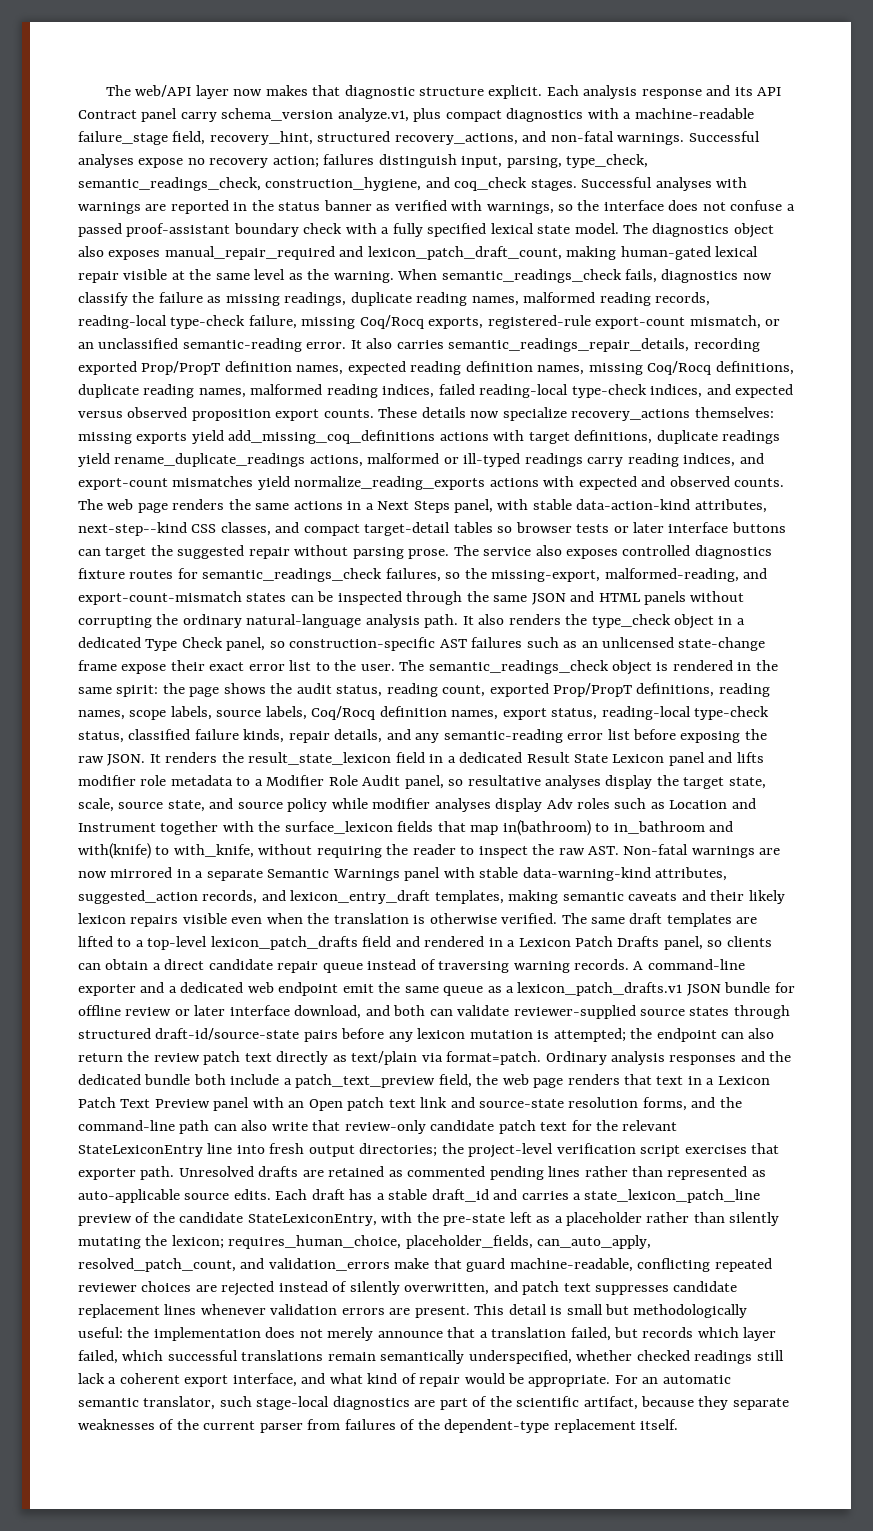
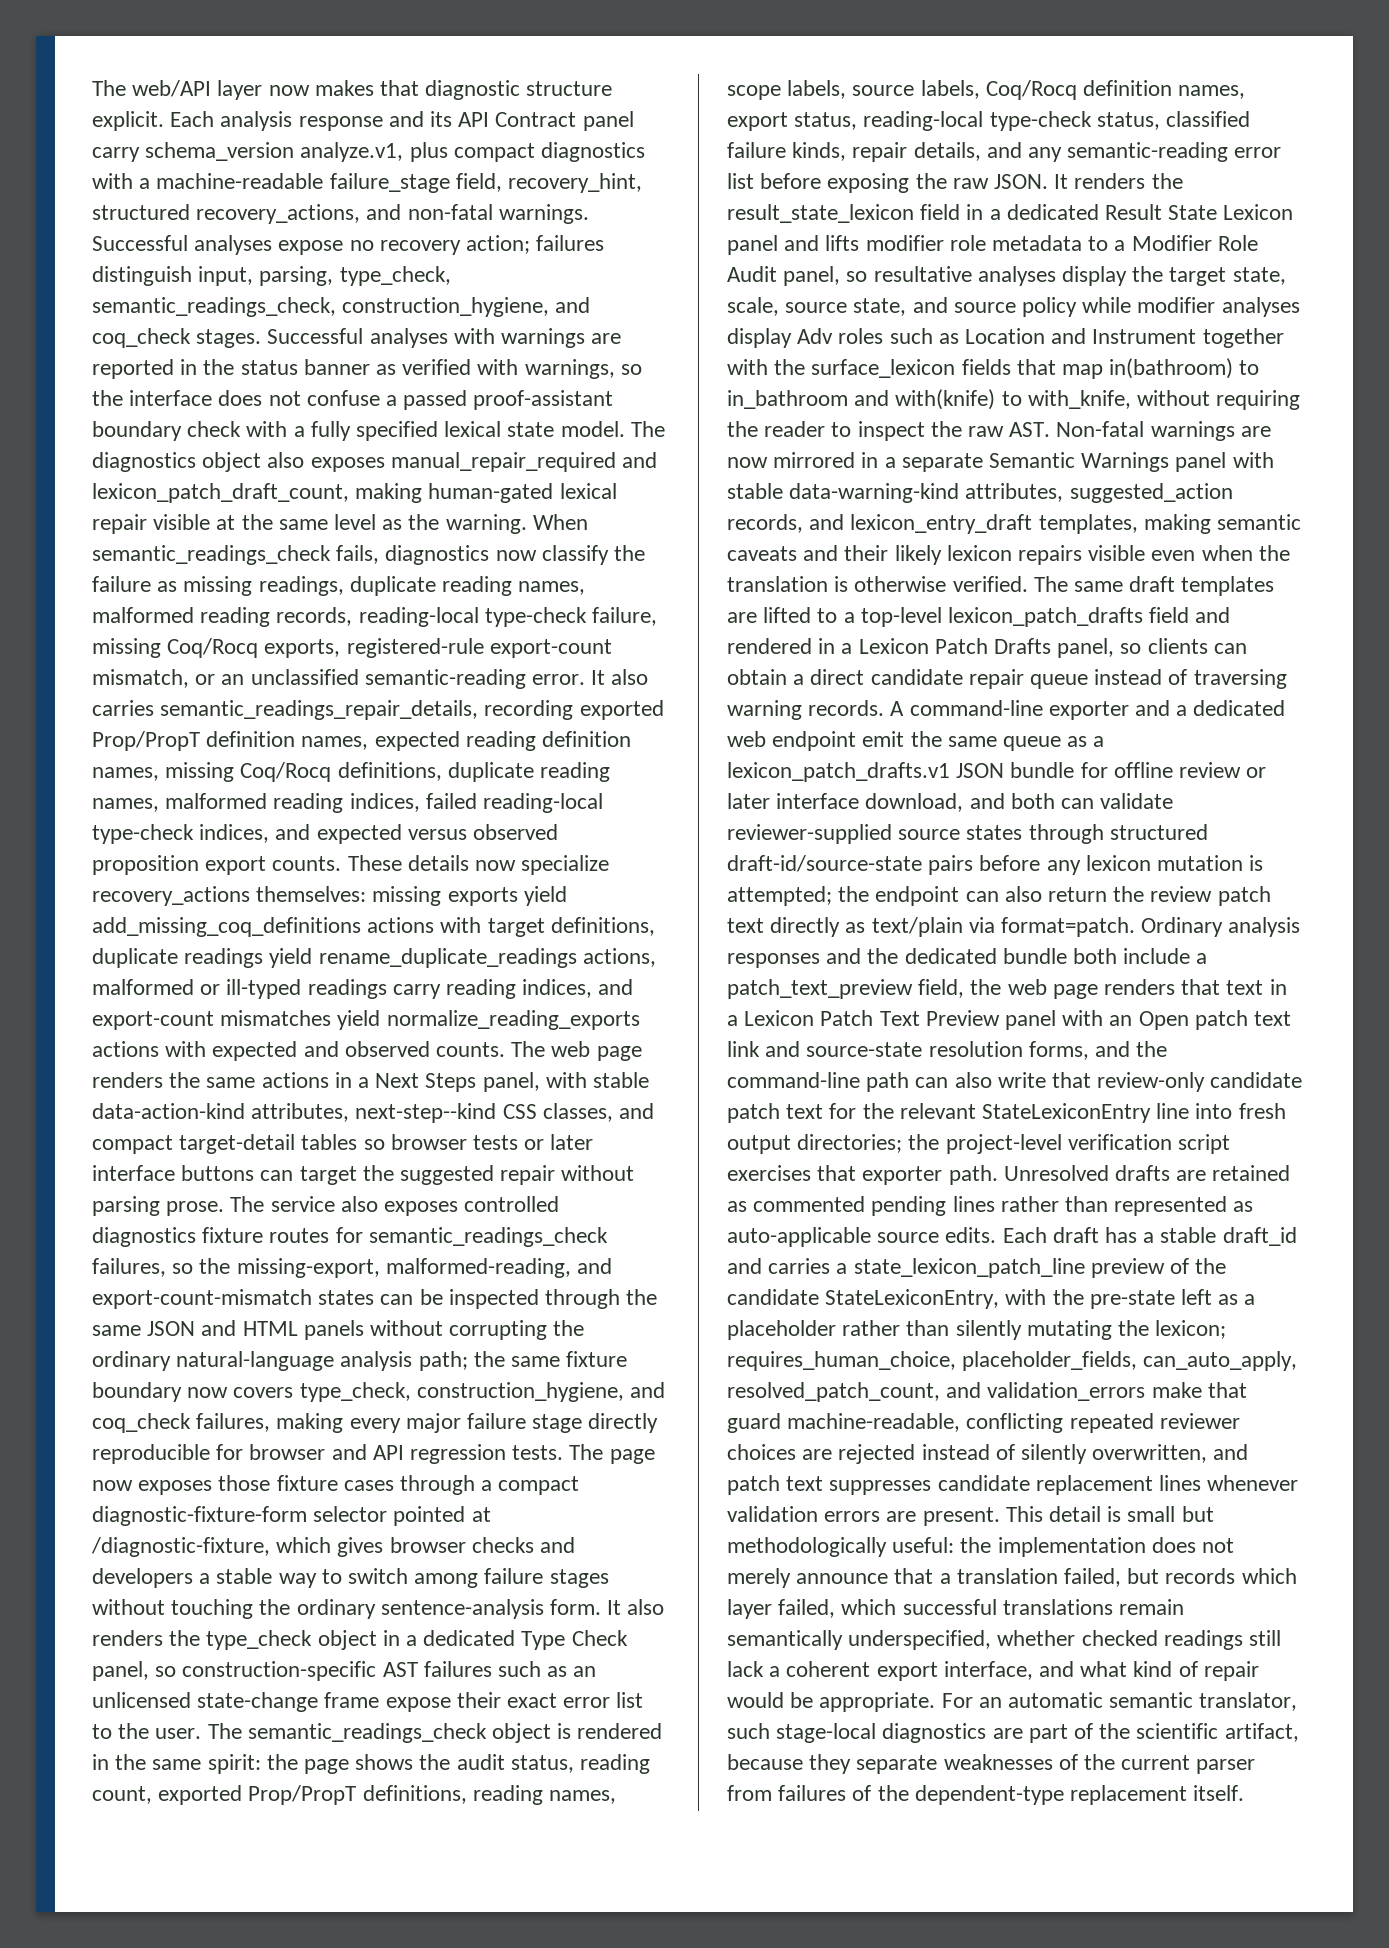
[424,614,459,628] path. -> [418,1351,628,1371] [92,1382,666,1402] [92,1413,659,1433] [92,1444,655,1464] [92,1475,580,1495] [92,1506,491,1526] [91,1537,576,1557] [92,1568,609,1588] [92,1599,602,1619] path; the same fixture boundary now covers type_check, construction_hygiene, and coq_check failures, making every major failure stage directly reproducible for browser and API regression tests. The page now exposes those fixture cases through a compact diagnostic-fixture-form selector pointed at /diagnostic-fixture, which gives browser checks and developers a stable way to switch among failure stages without touching the ordinary sentence-analysis form.

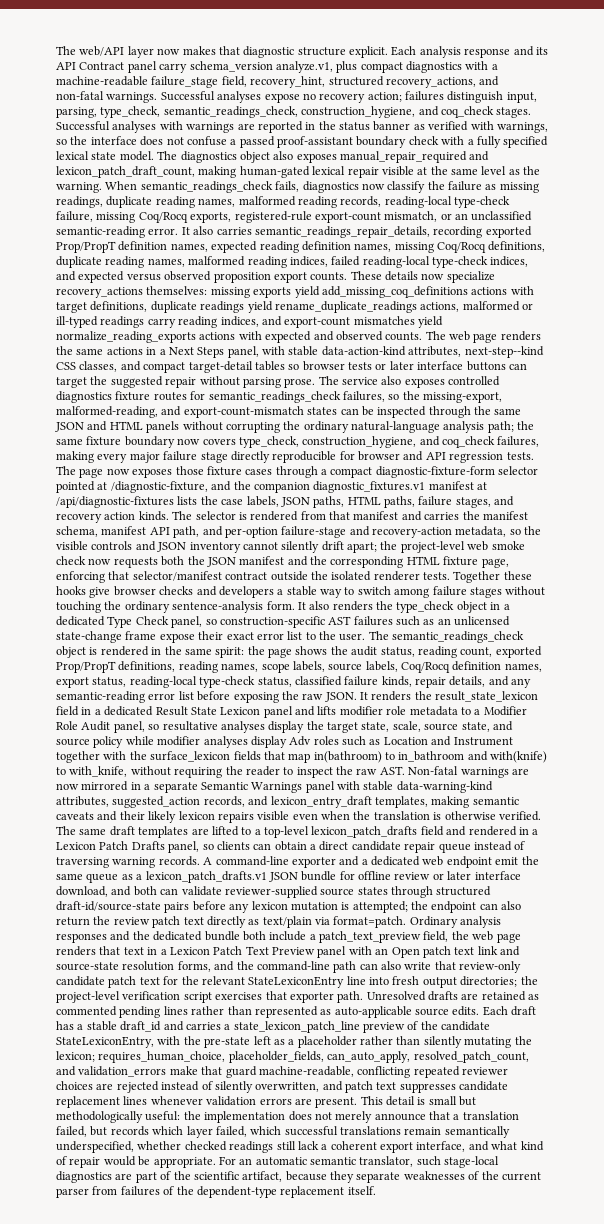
[276,1537,384,1557] which gives -> [211,481,487,493] [56,496,515,508] [56,511,528,523] [56,526,542,538] [56,541,525,553] [56,556,509,568] [56,571,532,583] [56,586,111,598] and the companion diagnostic_fixtures.v1 manifest at /api/diagnostic-fixtures lists the case labels, JSON paths, HTML paths, failure stages, and recovery action kinds. The selector is rendered from that manifest and carries the manifest schema, manifest API path, and per-option failure-stage and recovery-action metadata, so the visible controls and JSON inventory cannot silently drift apart; the project-level web smoke check now requests both the JSON manifest and the corresponding HTML fixture page, enforcing that selector/manifest contract outside the isolated renderer tests. Together these hooks give

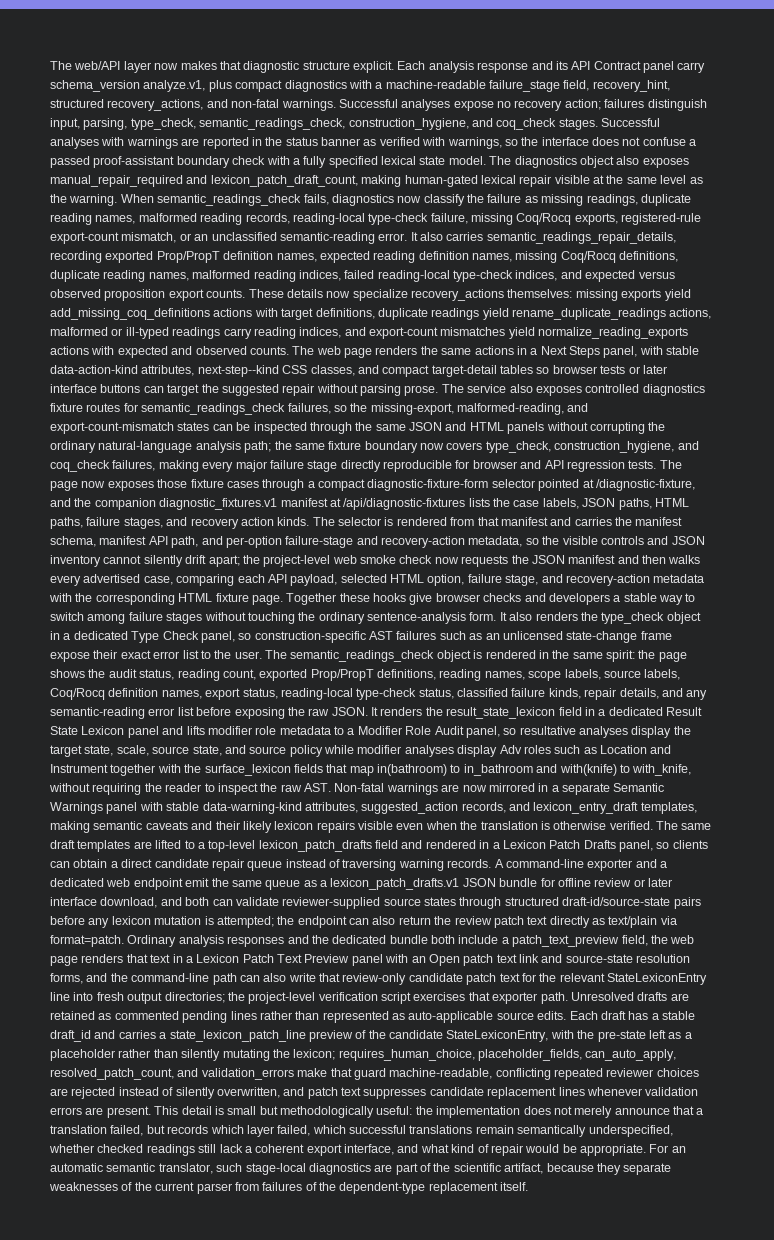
[161,556,185,566] both -> (509, 561) none
[310,556,509,568] [56,571,450,583] the corresponding HTML fixture page, enforcing that selector/manifest contract outside the isolated renderer tests. -> [642,555,701,564] [50,574,705,586] [49,593,283,605] then walks every advertised case, comparing each API payload, selected HTML option, failure stage, and recovery-action metadata with the corresponding HTML fixture page.

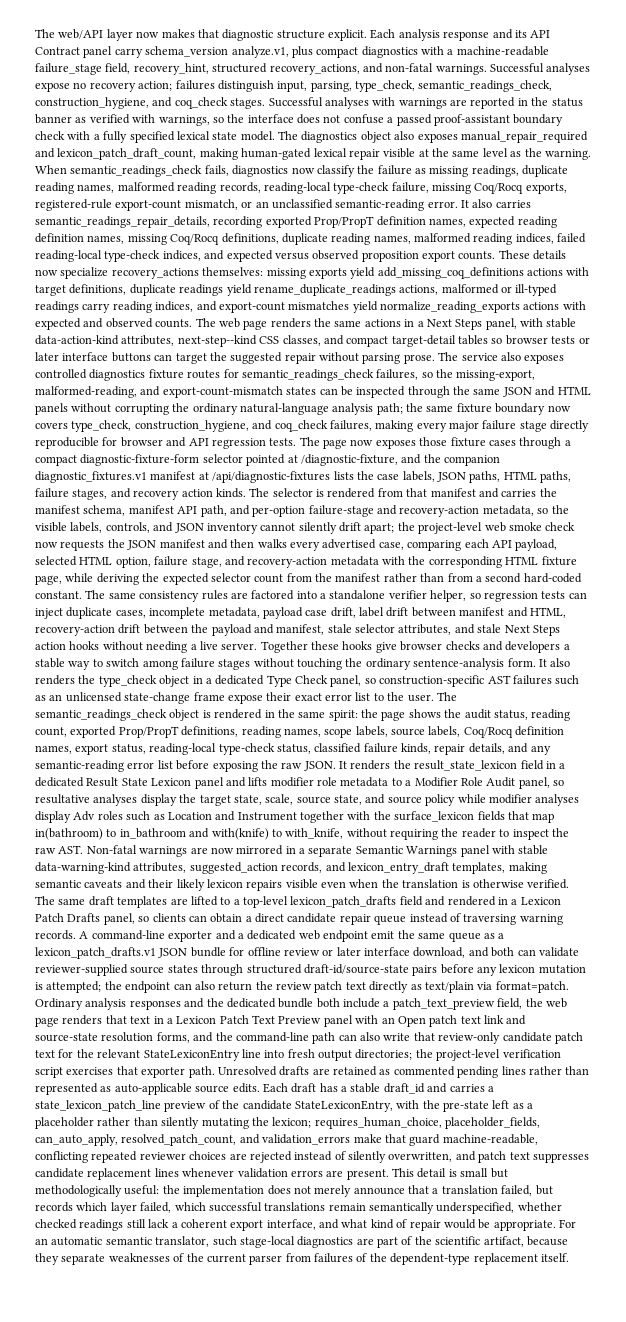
[600,536,644,545] controls -> [70,522,150,533] labels, controls,
[251,595,283,605] page. -> [35,573,582,585] [35,590,587,602] [35,607,566,619] [35,624,560,636] [35,641,258,653] page, while deriving the expected selector count from the manifest rather than from a second hard-coded constant. The same consistency rules are factored into a standalone verifier helper, so regression tests can inject duplicate cases, incomplete metadata, payload case drift, label drift between manifest and HTML, recovery-action drift between the payload and manifest, stale selector attributes, and stale Next Steps action hooks without needing a live server.

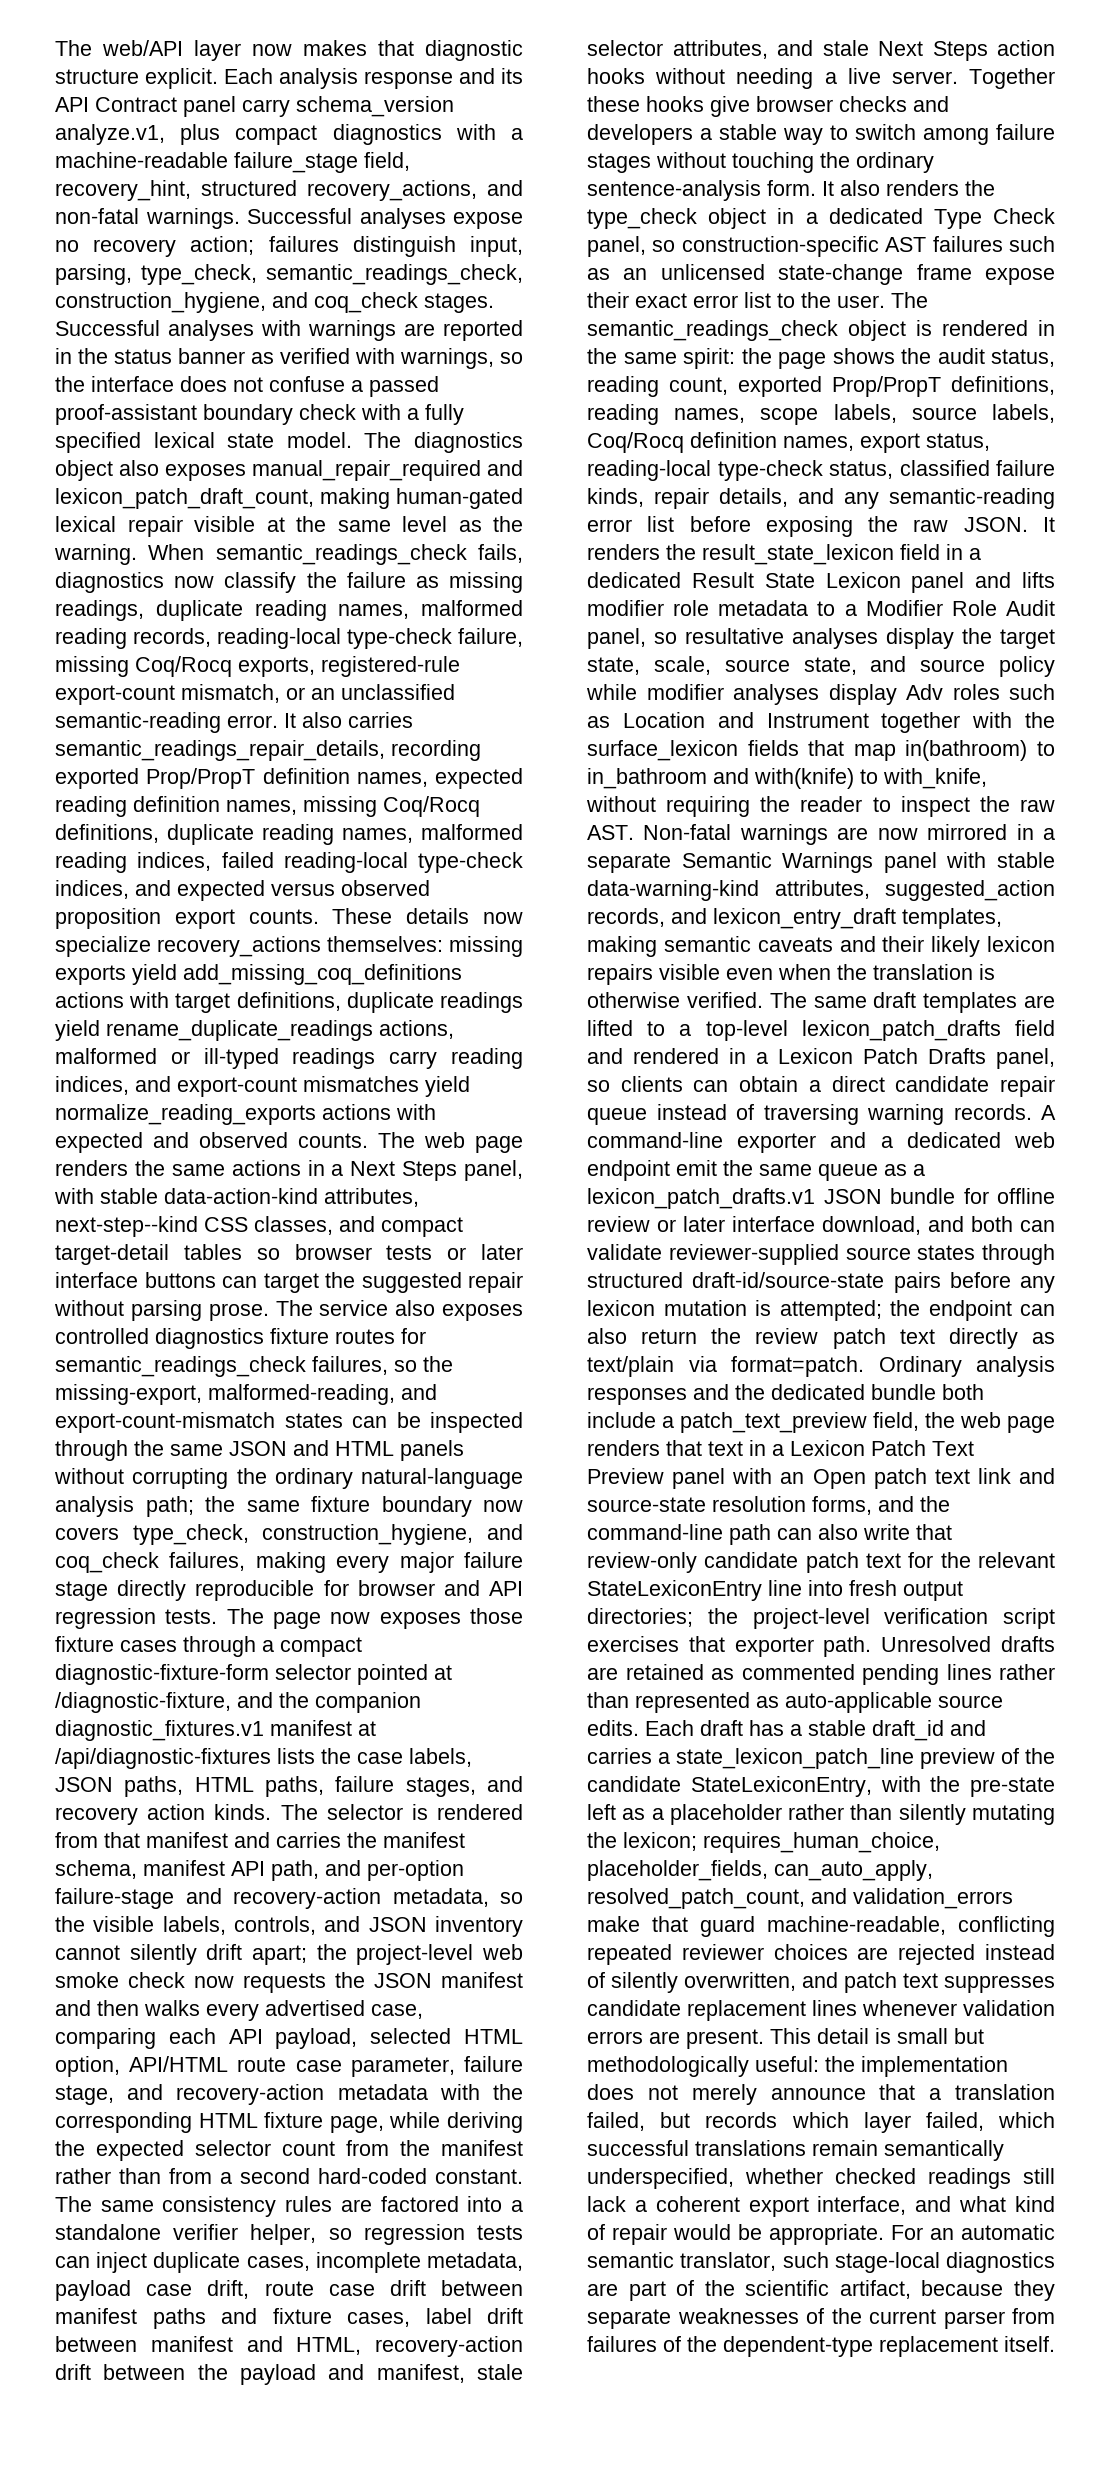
(151, 562) none -> [129,2056,455,2077] API/HTML route case parameter,
(356, 612) none -> [264,2280,523,2296] [55,2308,410,2329] route case drift between manifest paths and fixture cases,

